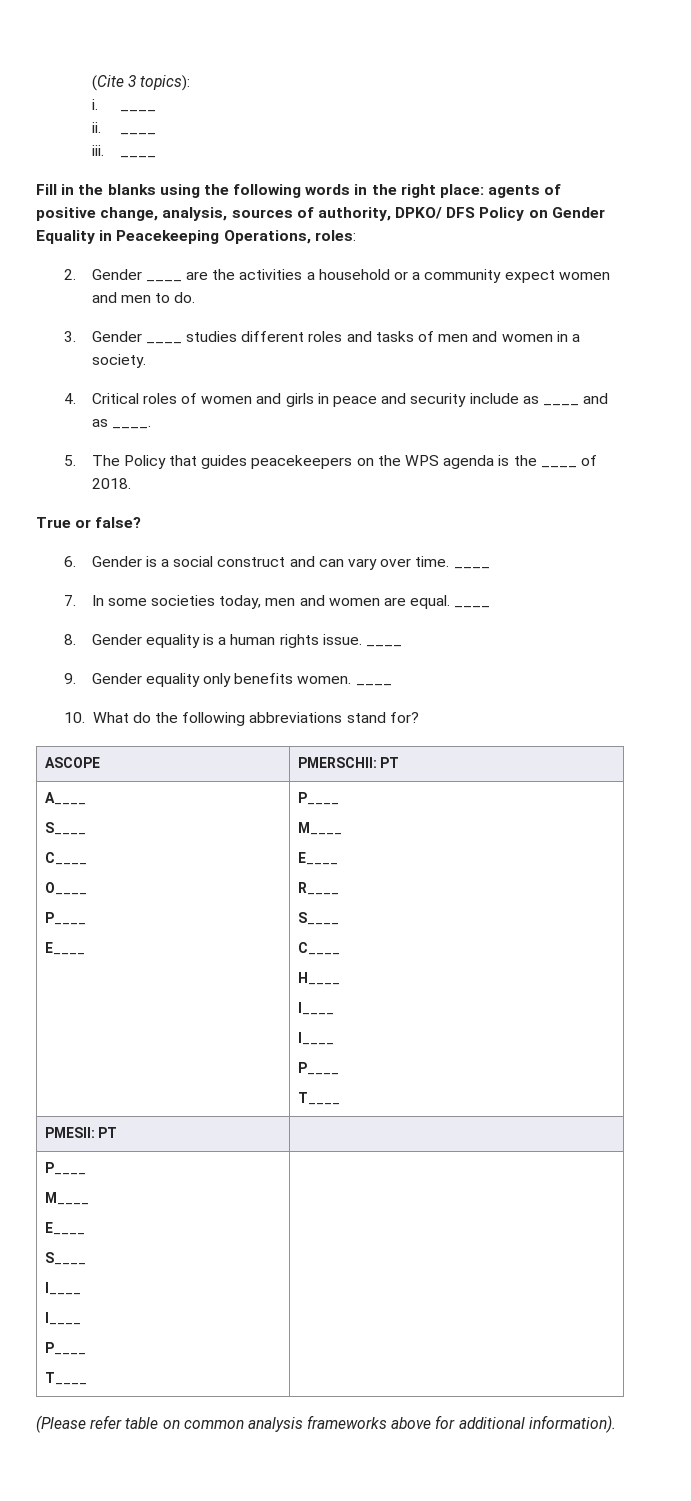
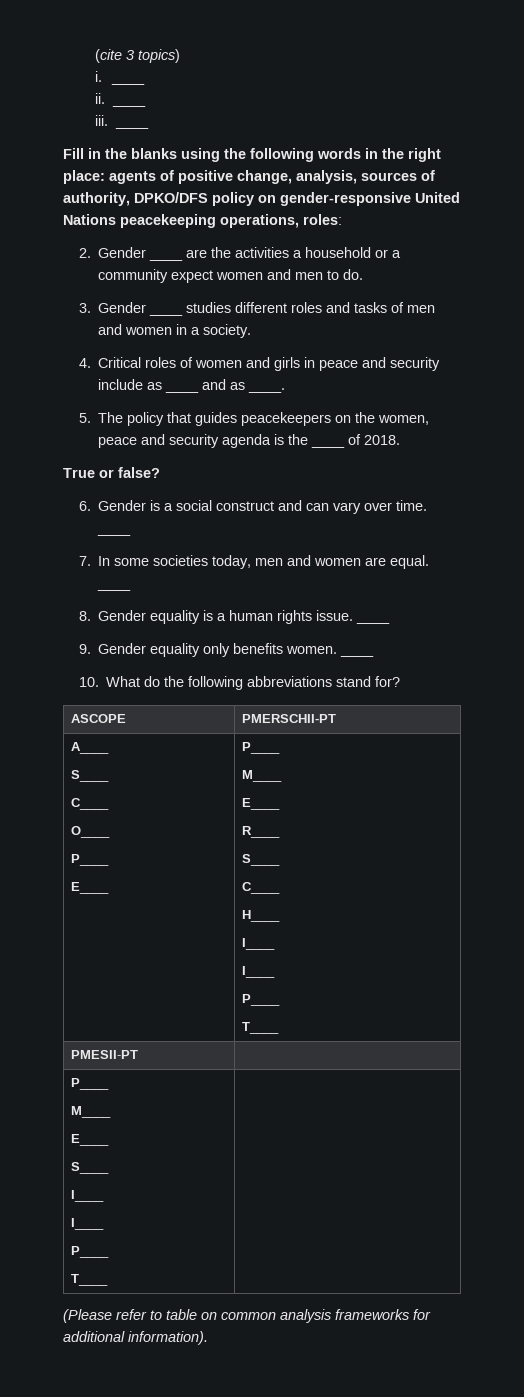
[91,75,191,91] (Cite 3 topics): -> [95,49,181,63] (cite 3 topics)
[395,207,605,221] [36,230,311,244] DPKO/ DFS Policy on Gender Equality in Peacekeeping Operations, -> [134,192,460,206] [63,214,299,228] DPKO/DFS policy on gender-responsive United Nations peacekeeping operations,
[123,455,166,469] Policy -> [127,412,165,426] policy
[405,455,440,466] WPS -> [378,415,430,425] [98,434,220,448] women, peace and security
[297,757,400,768] PMERSCHII: PT -> [242,714,337,723] PMERSCHII-PT
[44,1127,118,1138] PMESII: PT -> [71,1050,139,1059] PMESII-PT
(123, 1422) none -> [150,1310,162,1320] to
[391,1417,432,1429] above -> (409, 1314) none

